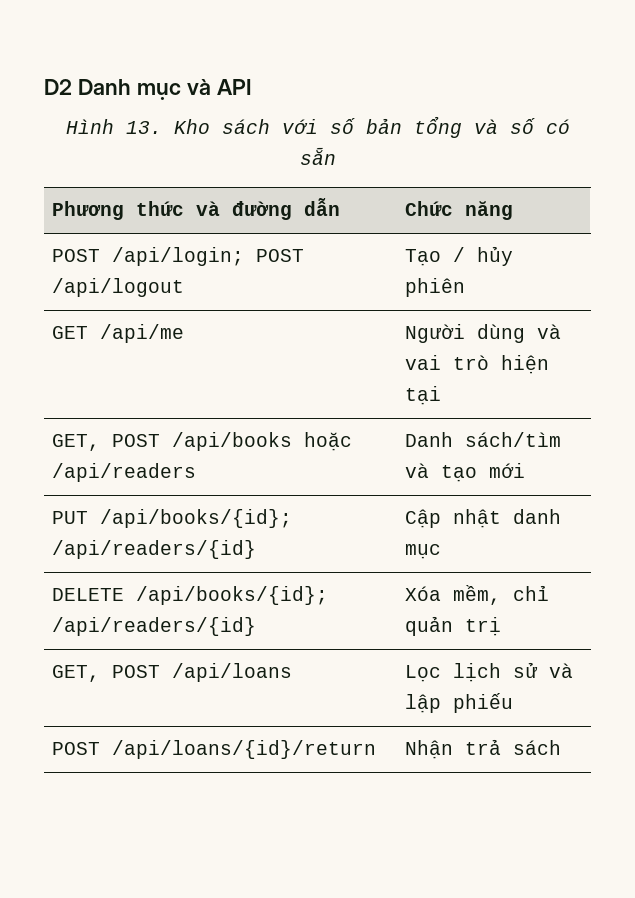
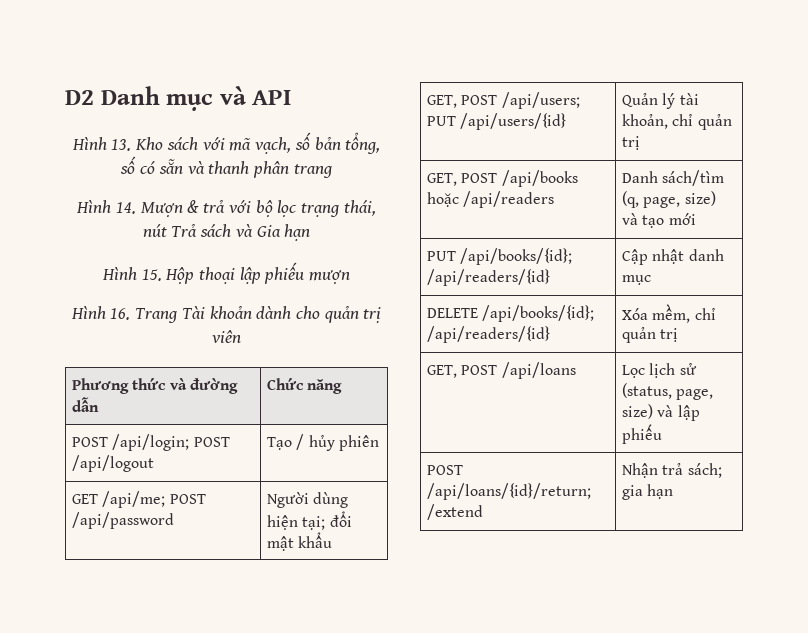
[329,116,570,138] [299,147,336,165] số bản tổng và số có sẵn -> [229,132,381,154] [120,156,332,178] [76,200,376,217] [142,224,311,241] [101,262,351,284] [70,306,382,323] [212,330,241,343] mã vạch, số bản tổng, số có sẵn và thanh phân trang // Hình 14. Mượn & trả với bộ lọc trạng thái, nút Trả sách và Gia hạn // Hình 15. Hộp thoại lập phiếu mượn // Hình 16. Trang Tài khoản dành cho quản trị viên
[99,324,184,343] /api/me -> [102,491,206,508] [72,512,175,529] /api/me; POST /api/password
[536,324,561,339] [404,355,549,374] [404,386,441,405] và vai trò hiện tại -> [267,511,352,530] [267,532,333,551] [427,92,580,109] [427,113,567,130] [622,93,699,109] [622,114,732,130] [622,136,641,150] hiện tại; đổi mật khẩu // GET, POST /api/users; PUT /api/users/{id} | Quản lý tài khoản, chỉ quản trị
(561, 439) none -> [622,191,716,208] (q, page, size)
(538, 670) none -> [622,383,714,400] [622,404,654,419] (status, page, size)
[111,740,376,759] /api/loans/{id}/return -> [427,483,592,500] [427,504,484,520] /api/loans/{id}/return; /extend
[512,740,561,755] sách -> [687,463,722,478] [622,484,674,500] sách; gia hạn

